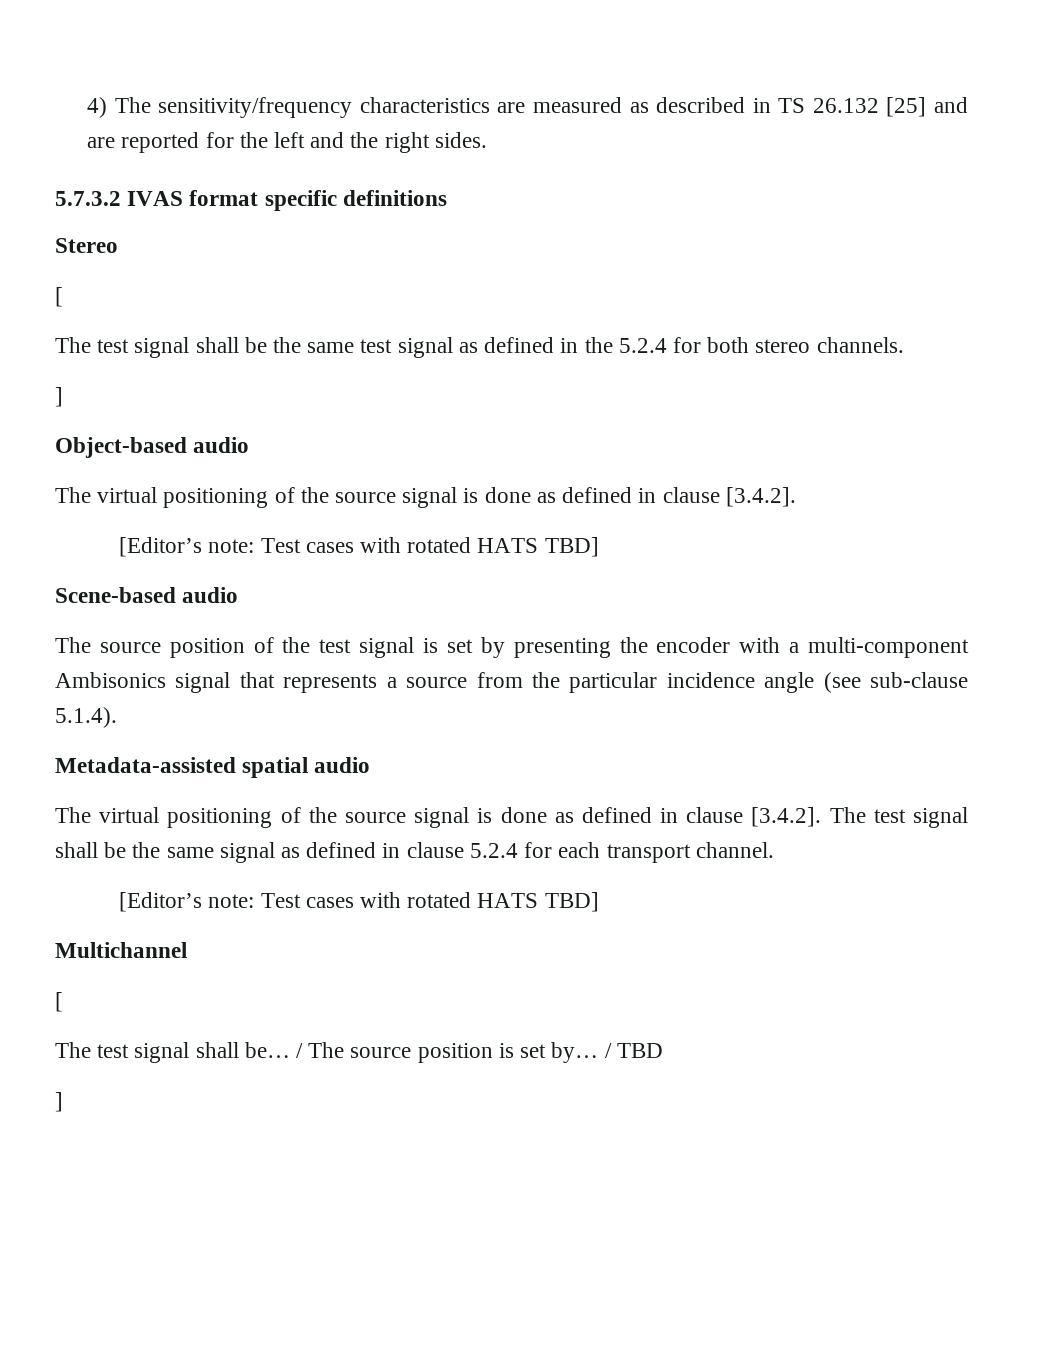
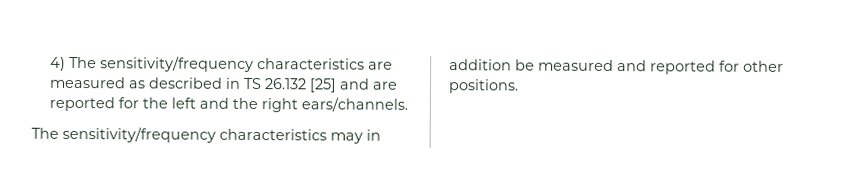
[434,132,487,148] [55,190,447,211] [55,238,118,253] [55,287,63,307] [55,337,904,358] [55,387,63,407] [55,437,250,458] [55,487,796,508] [119,537,599,557] [55,587,239,603] [55,637,970,658] [55,672,968,693] [55,707,117,728] [55,757,371,778] [55,807,968,828] [55,842,774,863] [119,892,599,912] [55,942,187,958] [55,992,63,1012] [55,1042,663,1063] [55,1092,63,1112] sides. // 5.7.3.2 IVAS format specific definitions // Stereo // [ // The test signal shall be the same test signal as defined in the 5.2.4 for both stereo channels. // ] // Object-based audio // The virtual positioning of the source signal is done as defined in clause [3.4.2]. // [Editor’s note: Test cases with rotated HATS TBD] // Scene-based audio // The source position of the test signal is set by presenting the encoder with a multi-component Ambisonics signal that represents a source from the particular incidence angle (see sub-clause 5.1.4). // Metadata-assisted spatial audio // The virtual positioning of the source signal is done as defined in clause [3.4.2]. The test signal shall be the same signal as defined in clause 5.2.4 for each transport channel. // [Editor’s note: Test cases with rotated HATS TBD] // Multichannel // [ // The test signal shall be… / The source position is set by… / TBD // ] -> [301,97,409,112] [31,126,381,144] [449,59,784,75] [448,79,519,94] ears/channels. // The sensitivity/frequency characteristics may in addition be measured and reported for other positions.

